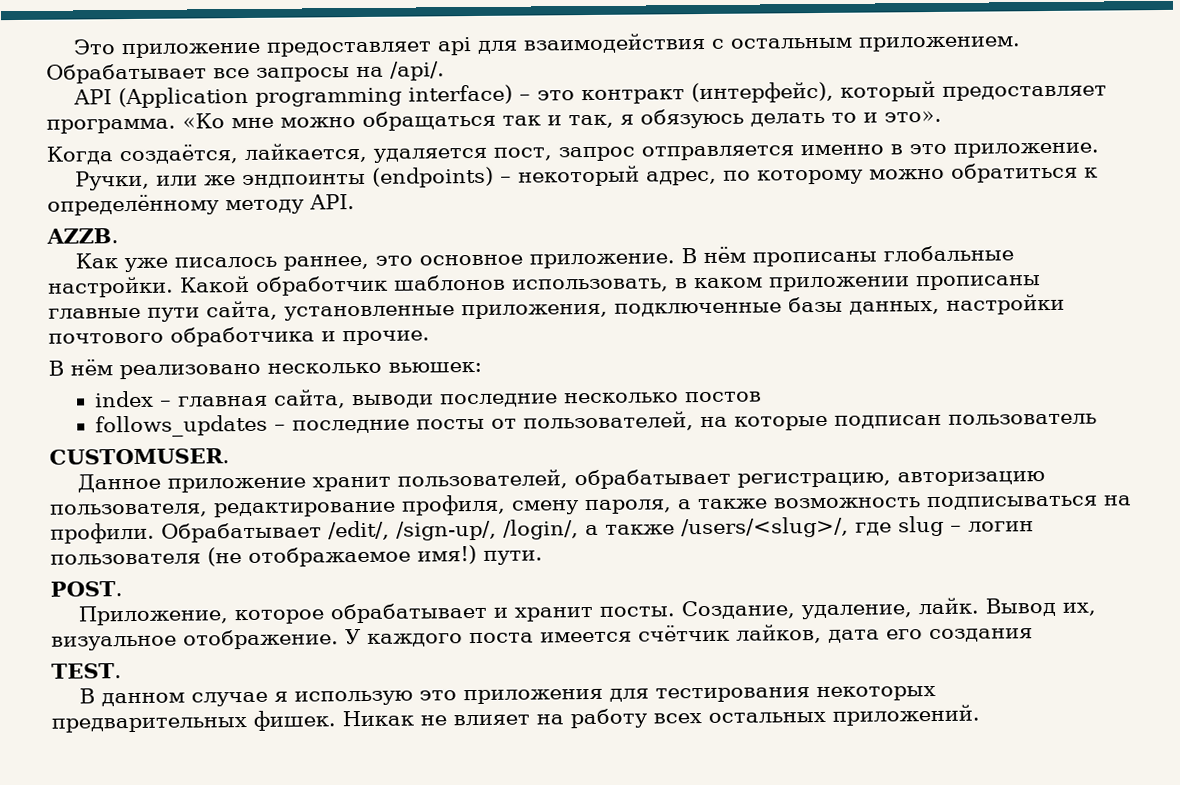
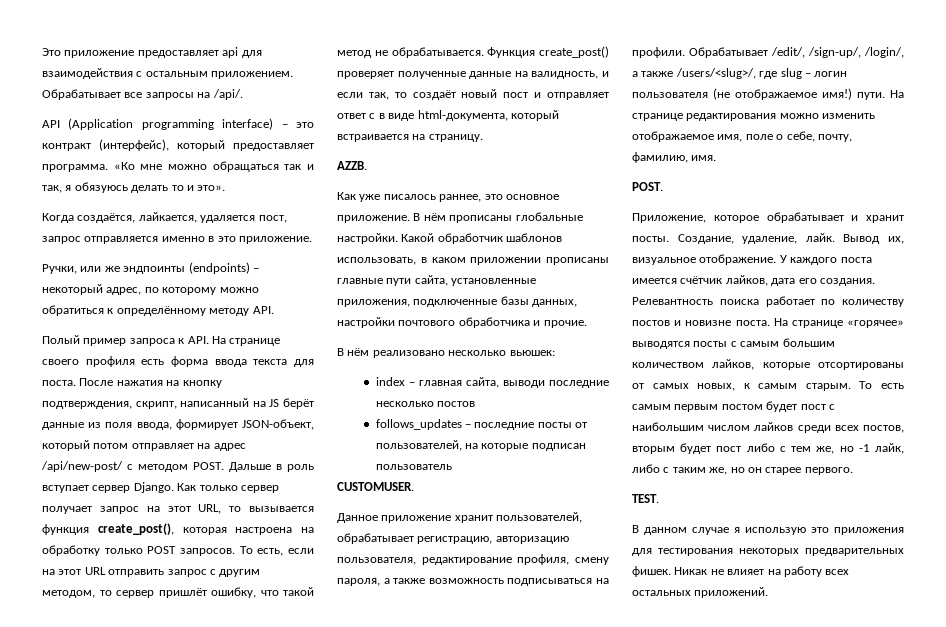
(355, 202) none -> [42,335,281,346] [42,356,314,367] [42,378,222,388] [42,398,314,409] [42,419,314,430] [42,440,246,451] [41,461,314,472] [42,482,279,493] [42,504,314,514] [42,523,314,535] [42,545,314,556] [42,567,261,577] [42,587,314,598] [337,46,609,58] [337,71,609,79] [337,89,609,100] [337,110,559,121] [337,134,483,142] // Полый пример запроса к API. На странице своего профиля есть форма ввода текста для поста. После нажатия на кнопку подтверждения, скрипт, написанный на JS берёт данные из поля ввода, формирует JSON-объект, который потом отправляет на адрес /api/new-post/ с методом POST. Дальше в роль вступает сервер Django. Как только сервер получает запрос на этот URL, то вызывается функция create_post(), которая настроена на обработку только POST запросов. То есть, если на этот URL отправить запрос с другим методом, то сервер пришлёт ошибку, что такой метод не обрабатывается. Функция create_post() проверяет полученные данные на валидность, и если так, то создаёт новый пост и отправляет ответ с в виде html-документа, который встраивается на страницу.
(543, 557) none -> [890,90,904,98] [632,113,876,121] [632,131,852,142] [632,152,717,163] На странице редактирования можно изменить отображаемое имя, поле о себе, почту, фамилию, имя.
[929,628,1033,643] создания -> [819,278,875,286] [632,296,904,307] [632,318,904,328] [632,338,835,349] [632,359,904,370] [632,381,904,391] [632,401,835,412] [632,422,904,433] [632,443,904,454] [632,464,853,475] создания. Релевантность поиска работает по количеству постов и новизне поста. На странице «горячее» выводятся посты с самым большим количеством лайков, которые отсортированы от самых новых, к самым старым. То есть самым первым постом будет пост с наибольшим числом лайков среди всех постов, вторым будет пост либо с тем же, но -1 лайк, либо с таким же, но он старее первого.

